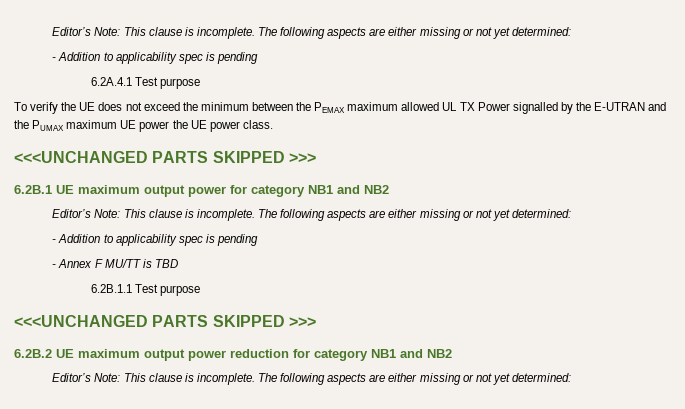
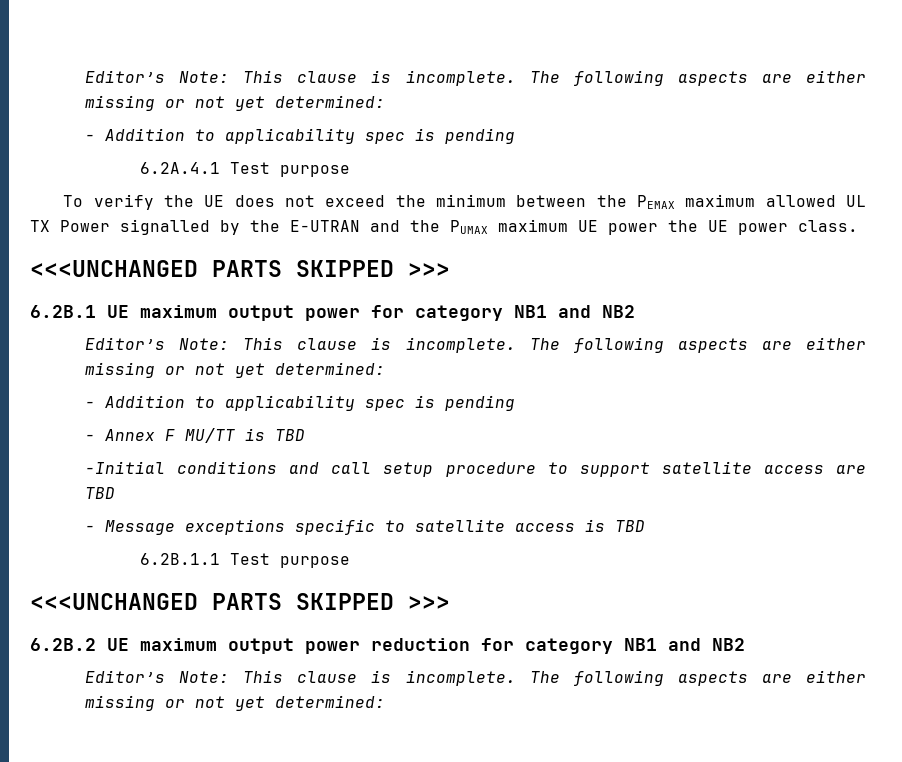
(178, 263) none -> [85,461,867,477] [85,487,116,499] [85,519,646,535] // -Initial conditions and call setup procedure to support satellite access are TBD // - Message exceptions specific to satellite access is TBD

